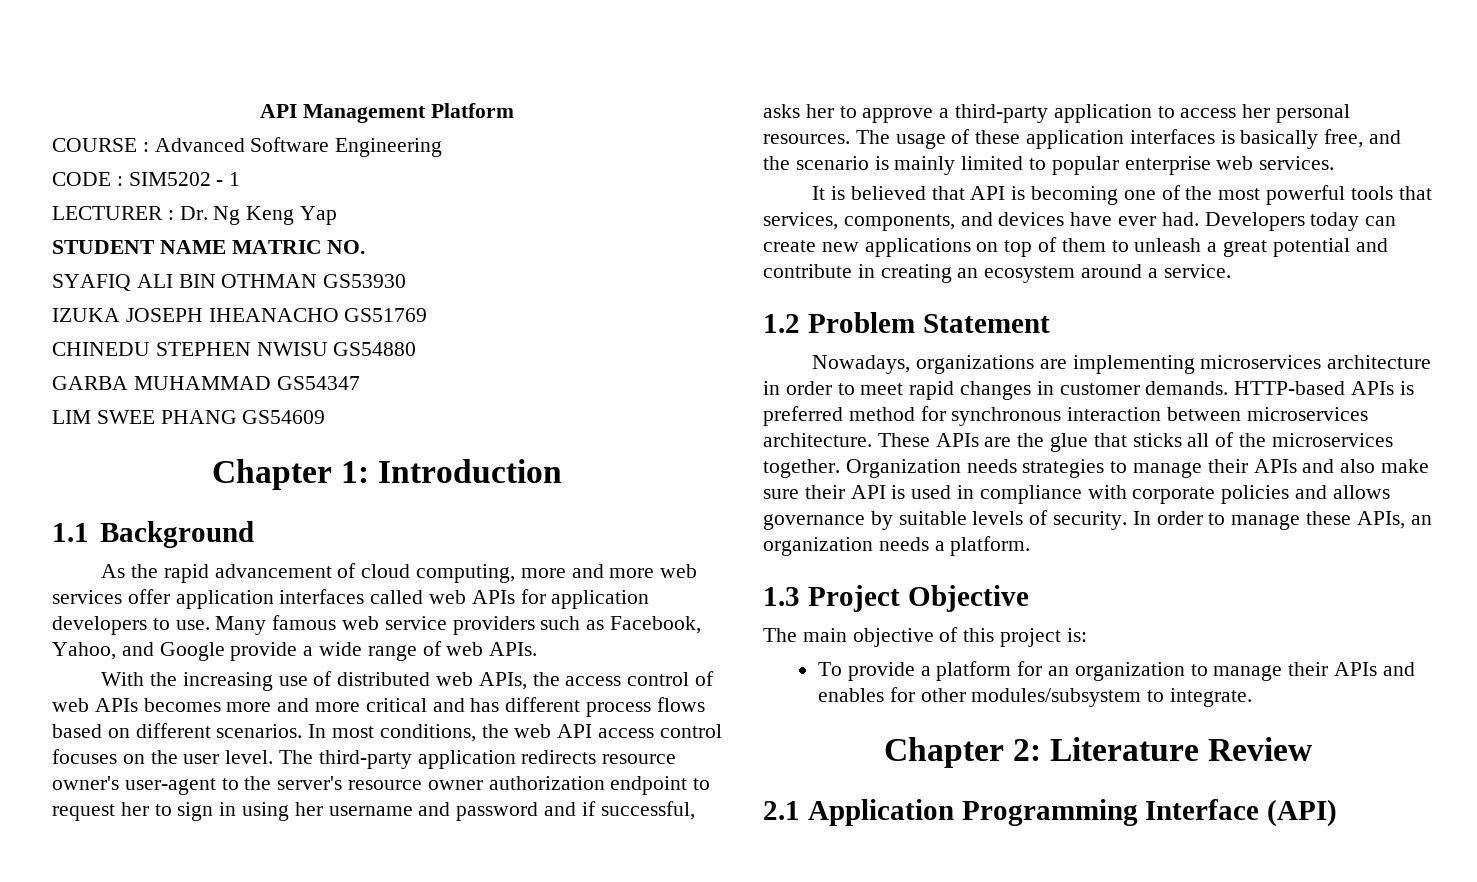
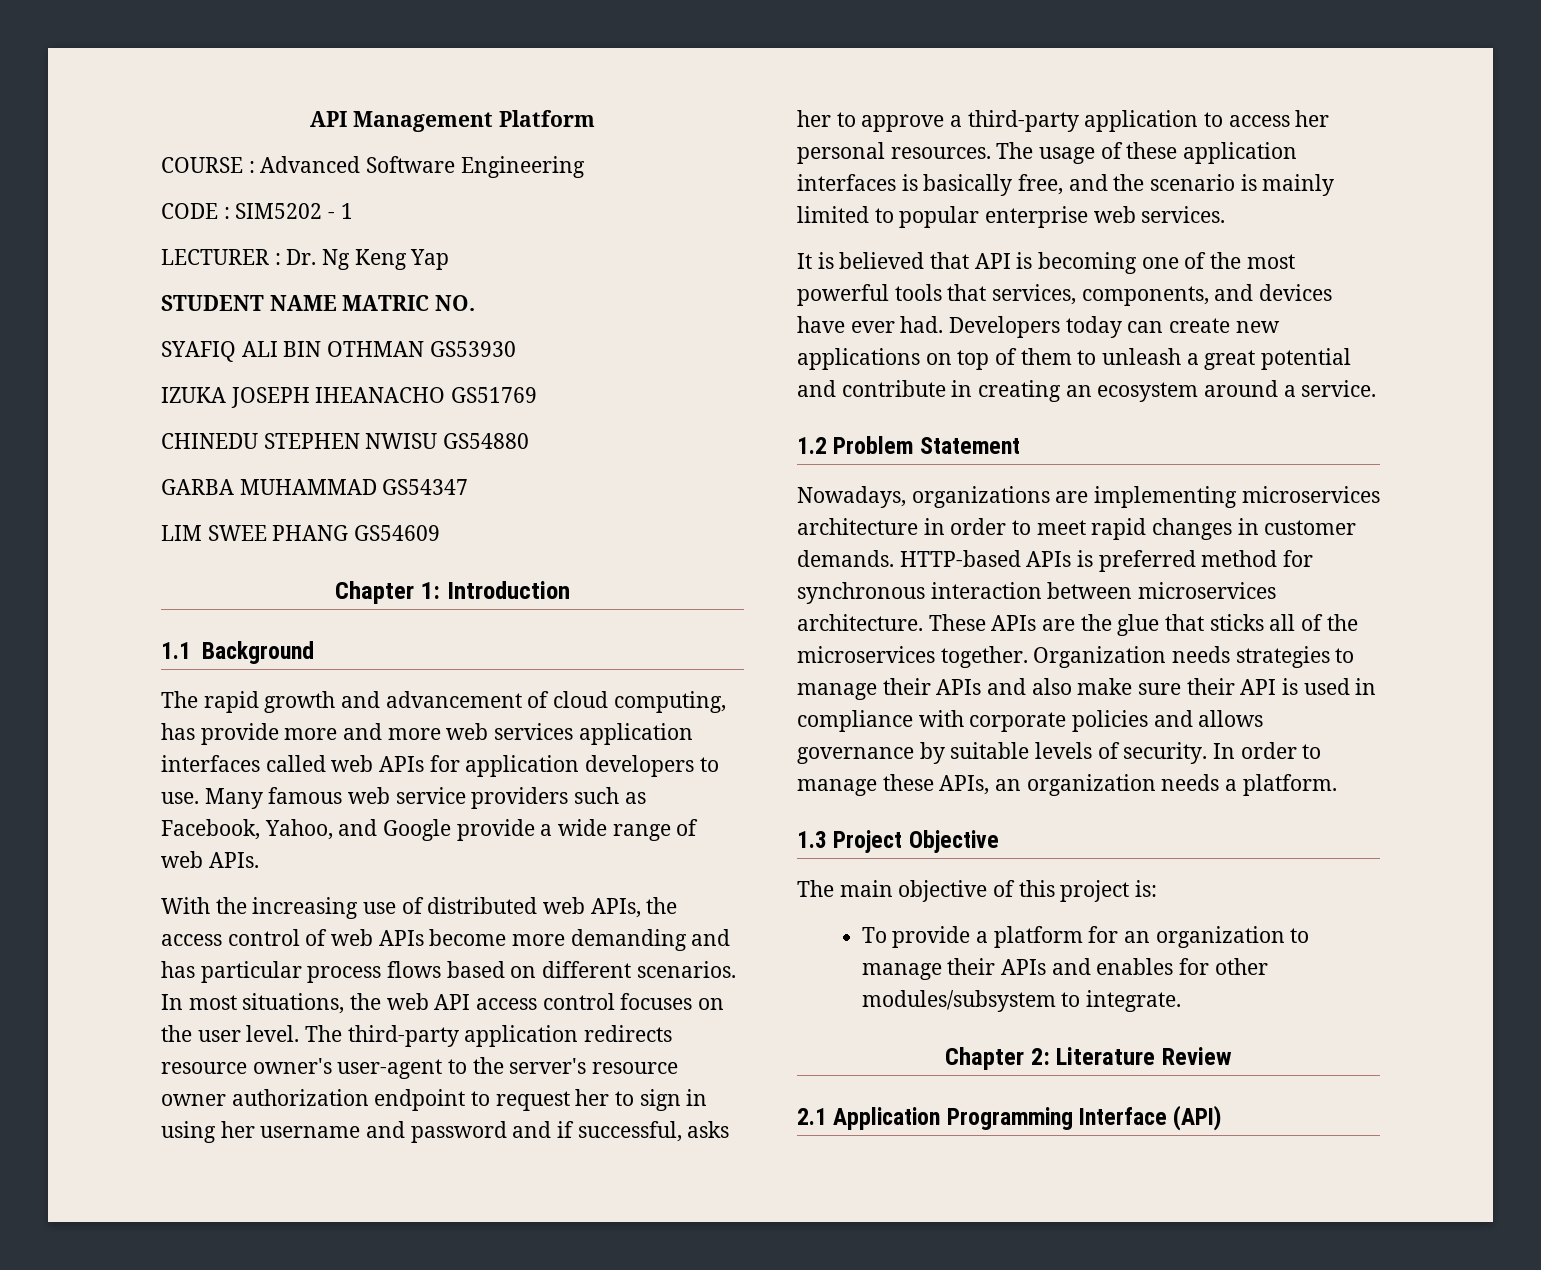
[101,564,209,583] As the rapid -> [161,691,381,713] The rapid growth and
(515, 573) none -> [161,723,279,745] has provide
[127,589,170,604] offer -> (574, 731) none
[143,698,427,712] becomes more and more critical -> [429,929,687,951] become more demanding
[505,697,581,712] different -> [200,961,302,983] particular
[379,724,476,742] conditions, -> [242,993,345,1014] situations,

